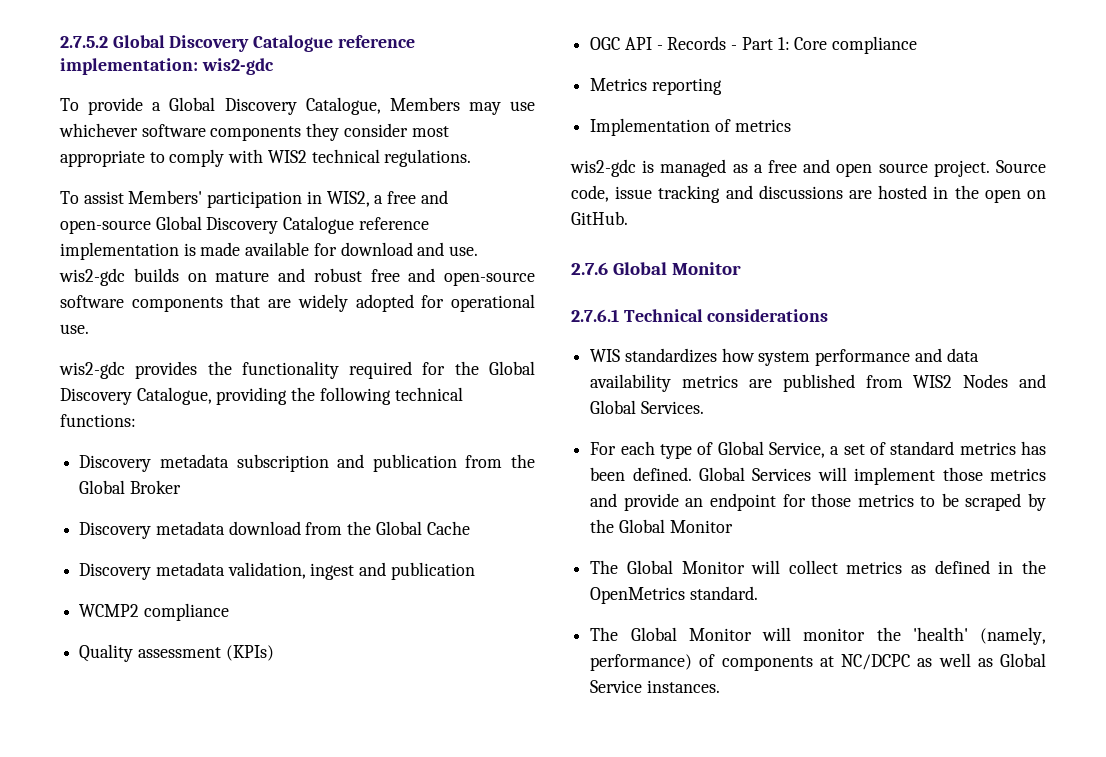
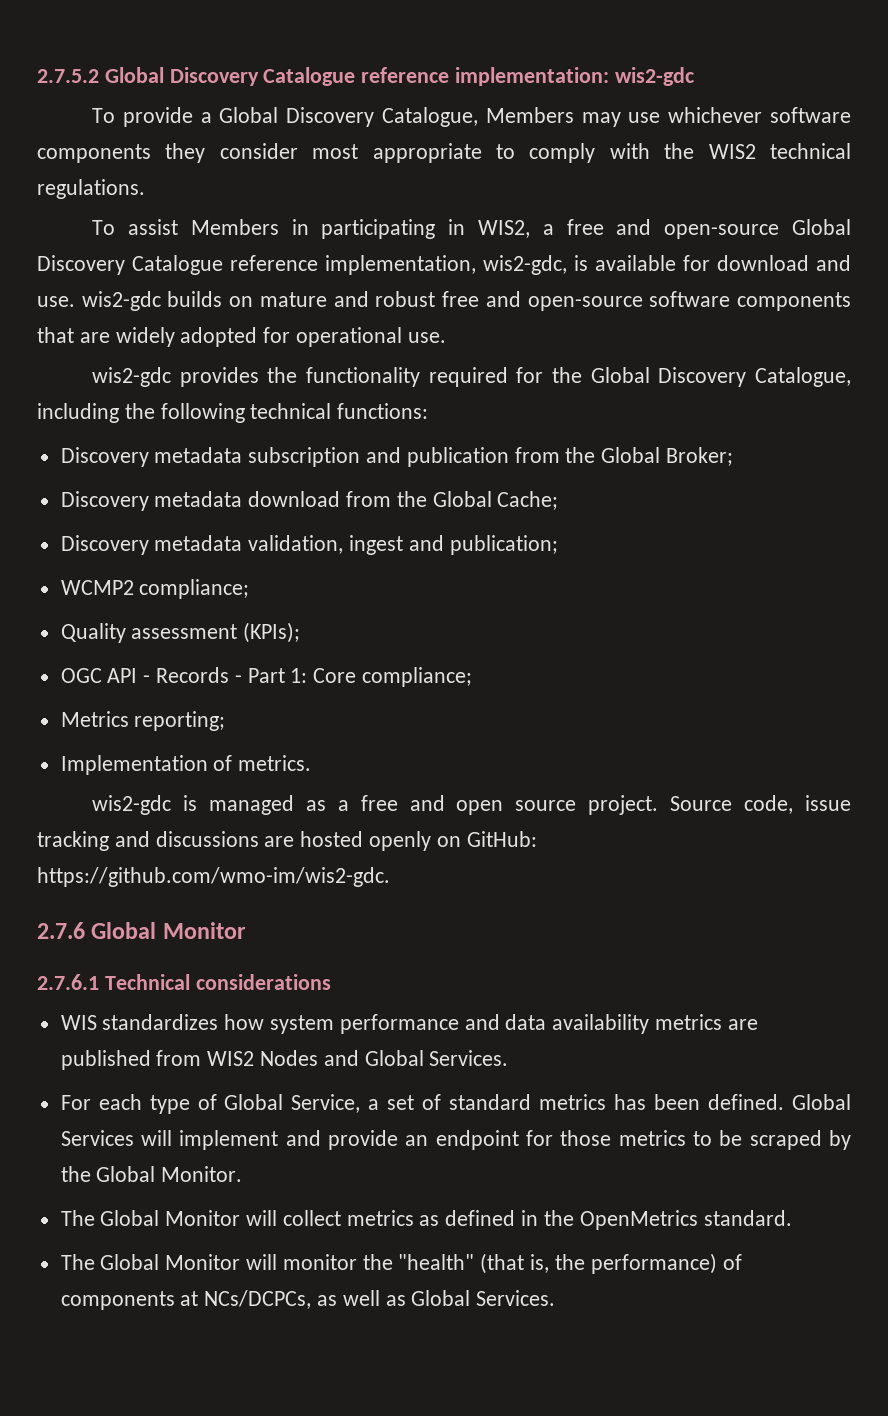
(264, 156) none -> [664,143,695,159] the
[128,190,303,208] Members' participation -> [190,219,436,239] Members in participating
[60,242,241,260] implementation is made -> [325,255,588,275] implementation, wis2-gdc, is
[216,387,288,405] providing -> [37,403,119,423] including
[129,480,181,494] Broker -> [666,447,734,466] Broker;
[426,521,470,535] Cache -> [497,491,559,510] Cache;
[390,562,475,580] publication -> [449,535,558,555] publication;
[143,603,229,621] compliance -> [139,579,250,599] compliance;
[225,645,274,661] (KPIs) -> [243,622,301,643] (KPIs);
[832,36,918,54] compliance -> [362,667,473,687] compliance;
[651,78,722,95] reporting -> [134,711,226,731] reporting;
[734,119,791,132] metrics -> [238,755,312,771] metrics.
[933,185,1046,203] [571,211,628,225] in the open on GitHub. -> [369,831,537,851] [37,867,390,887] openly on GitHub: https://github.com/wmo-im/wis2-gdc.
[942,467,1046,481] those metrics -> (279, 1140) none
[669,520,733,533] Monitor -> [161,1166,243,1182] Monitor.
[912,627,1046,645] 'health' (namely, -> [398,1253,585,1274] "health" (that is, the
[841,654,911,670] NC/DCPC -> [204,1290,312,1309] NCs/DCPCs,
[590,680,720,693] Service instances. -> [476,1290,556,1306] Services.

